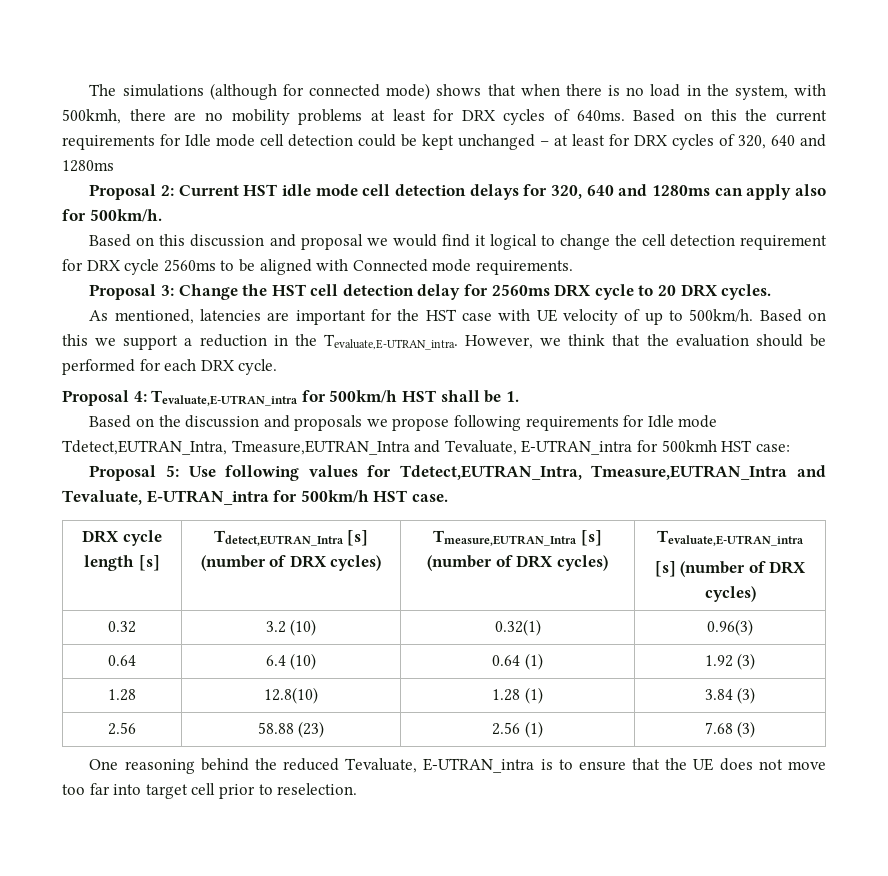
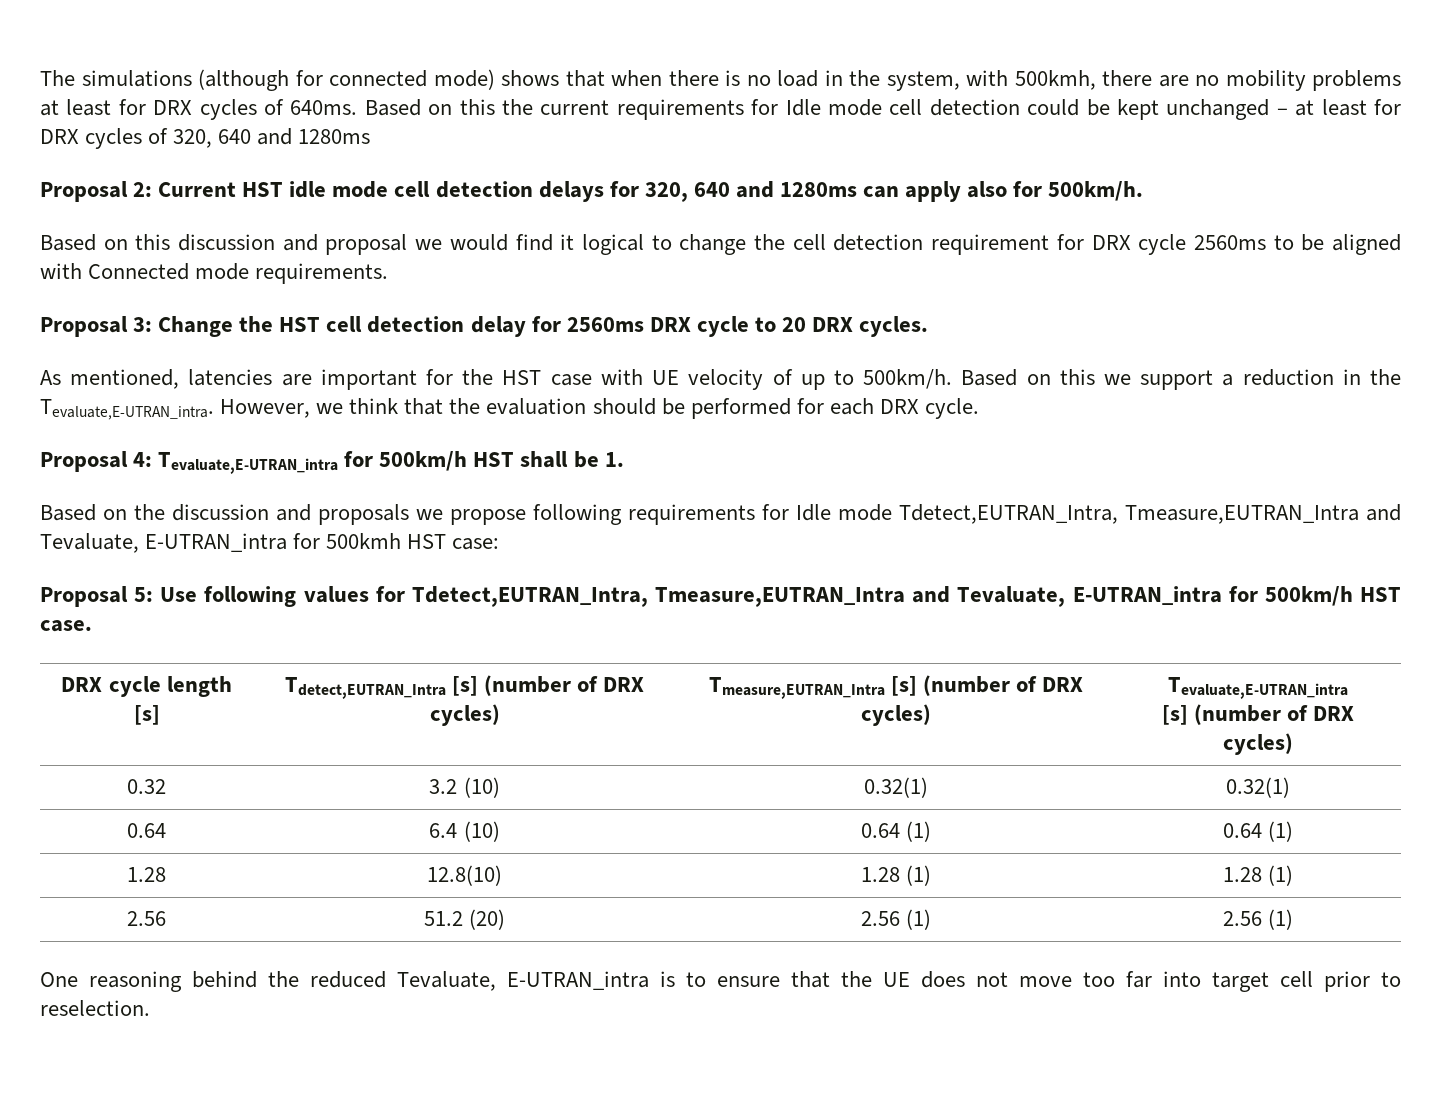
[707,619,753,636] 0.96(3) -> [1226,777,1290,798] 0.32(1)
[704,653,756,670] 1.92 (3) -> [1222,821,1294,842] 0.64 (1)
[704,687,756,704] 3.84 (3) -> [1222,865,1294,886] 1.28 (1)
[257,721,325,738] 58.88 (23) -> [423,909,506,930] 51.2 (20)
[704,721,756,738] 7.68 (3) -> [1222,909,1294,930] 2.56 (1)

